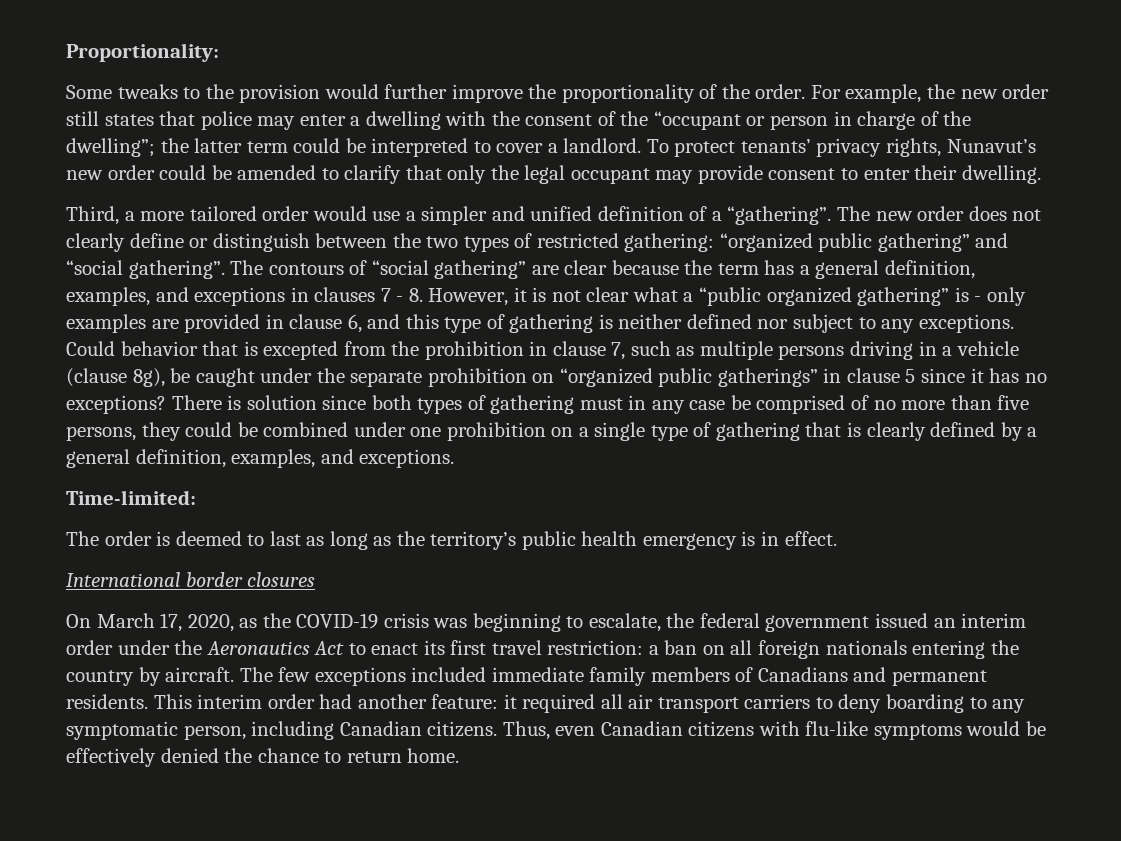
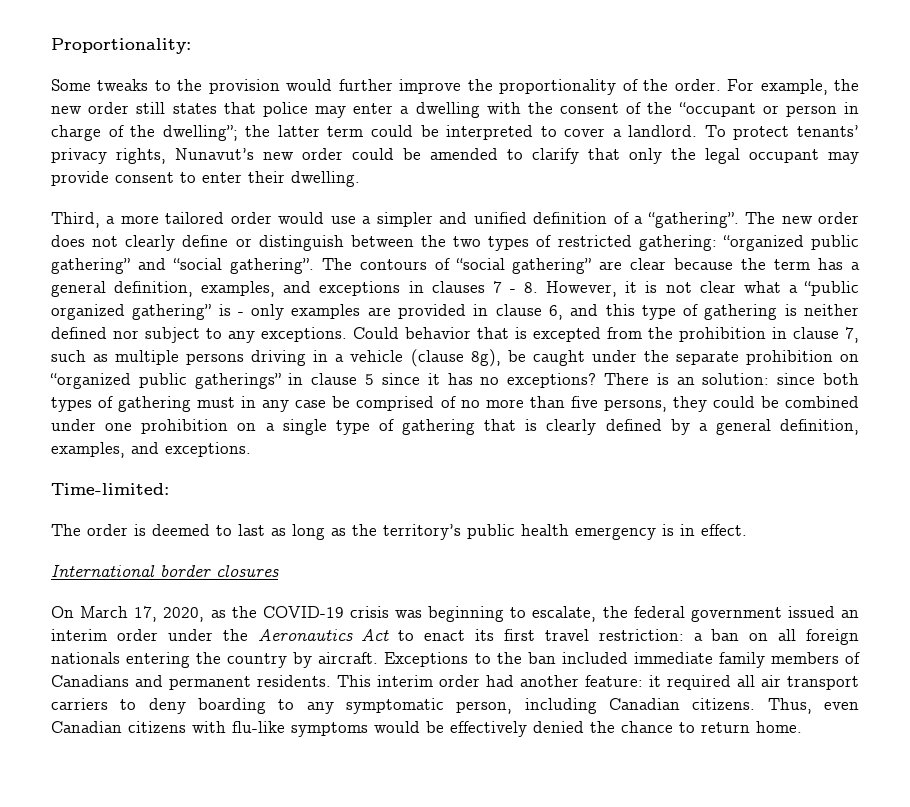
[246,395,317,410] solution -> [676,373,770,385] an solution:
[239,667,406,686] The few exceptions -> [384,652,556,667] Exceptions to the ban

